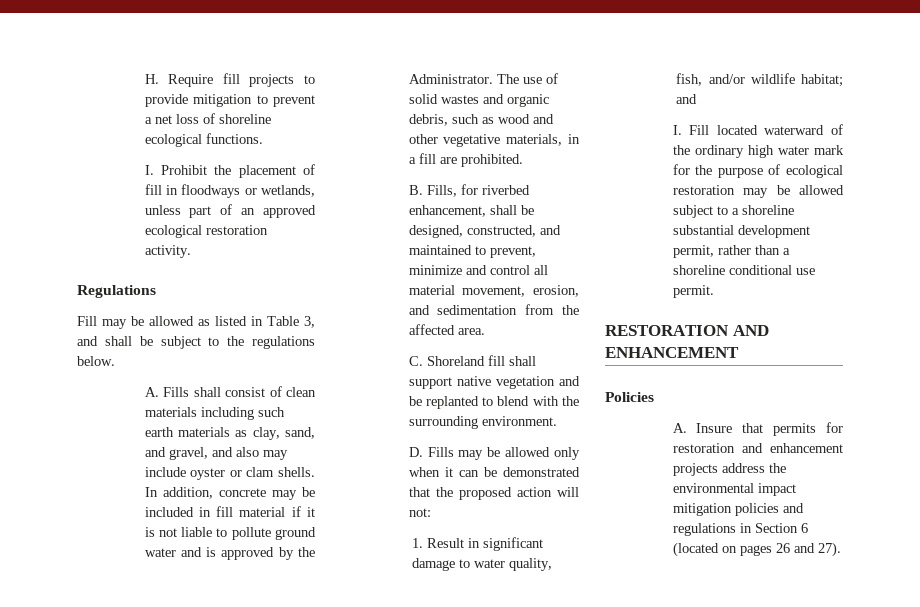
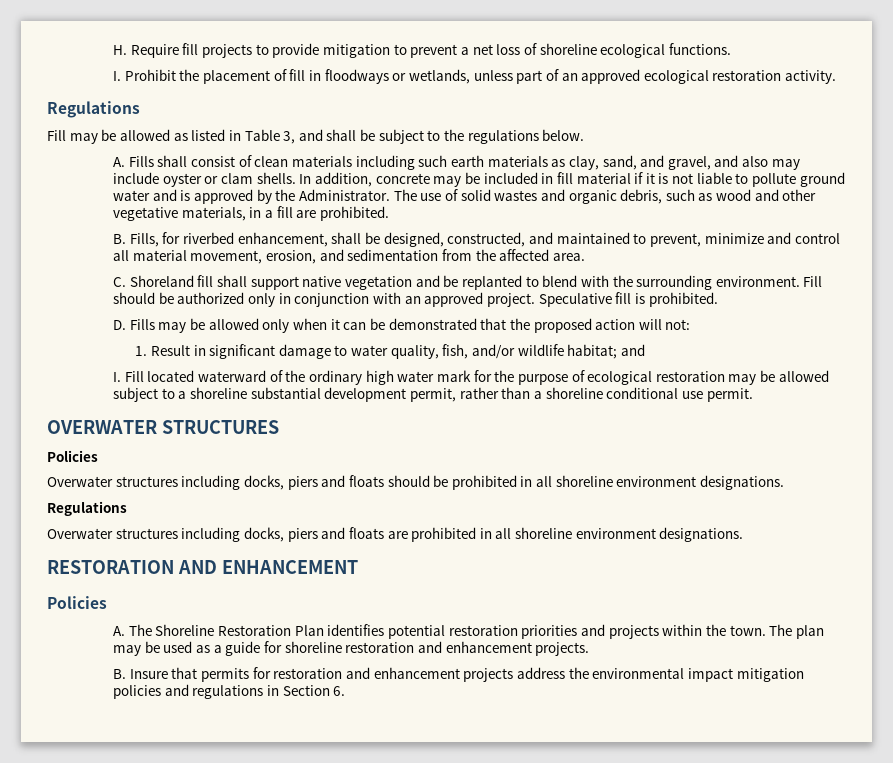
(557, 421) none -> [803,276,823,287] [113,292,718,307] Fill should be authorized only in conjunction with an approved project. Speculative fill is prohibited.
(714, 291) none -> [47,420,279,434] [47,450,98,462] [47,475,785,490] [47,501,127,516] [47,527,744,542] // OVERWATER STRUCTURES // Policies // Overwater structures including docks, piers and floats should be prohibited in all shoreline environment designations. // Regulations // Overwater structures including docks, piers and floats are prohibited in all shoreline environment designations.
(687, 428) none -> [128,624,824,639] [113,641,590,656] [113,669,127,679] The Shoreline Restoration Plan identifies potential restoration priorities and projects within the town. The plan may be used as a guide for shoreline restoration and enhancement projects. // B.
[800,523,808,533] [672,542,841,557] 6 (located on pages 26 and 27). -> [333,686,346,696] 6.

